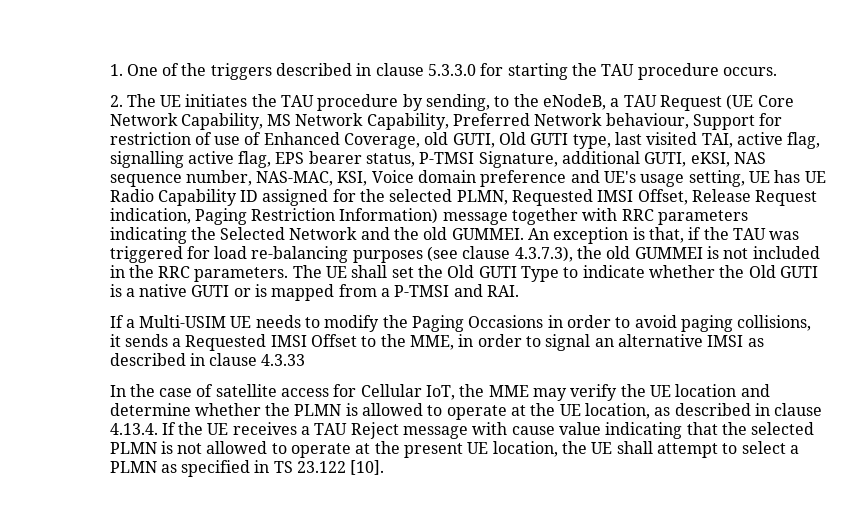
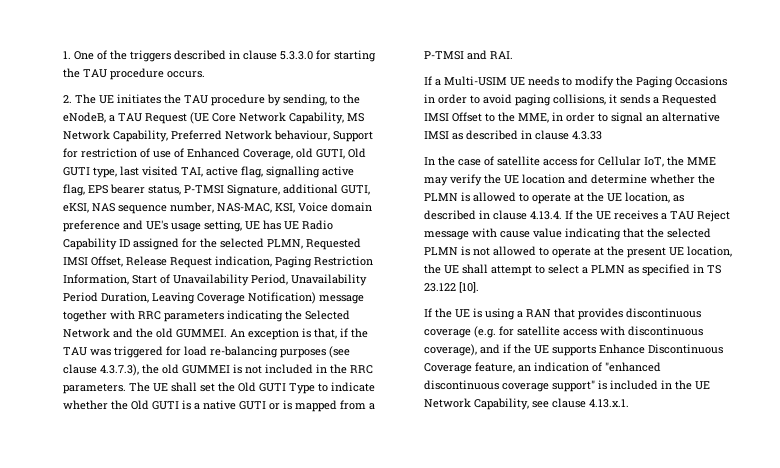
[339,208,439,224] Information) -> [62,274,367,286] [62,292,316,304] Information, Start of Unavailability Period, Unavailability Period Duration, Leaving Coverage Notification)
(385, 467) none -> [423,308,701,320] [423,326,703,338] [423,344,723,356] [423,362,661,374] [423,380,710,392] [423,398,629,410] // If the UE is using a RAN that provides discontinuous coverage (e.g. for satellite access with discontinuous coverage), and if the UE supports Enhance Discontinuous Coverage feature, an indication of "enhanced discontinuous coverage support" is included in the UE Network Capability, see clause 4.13.x.1.

